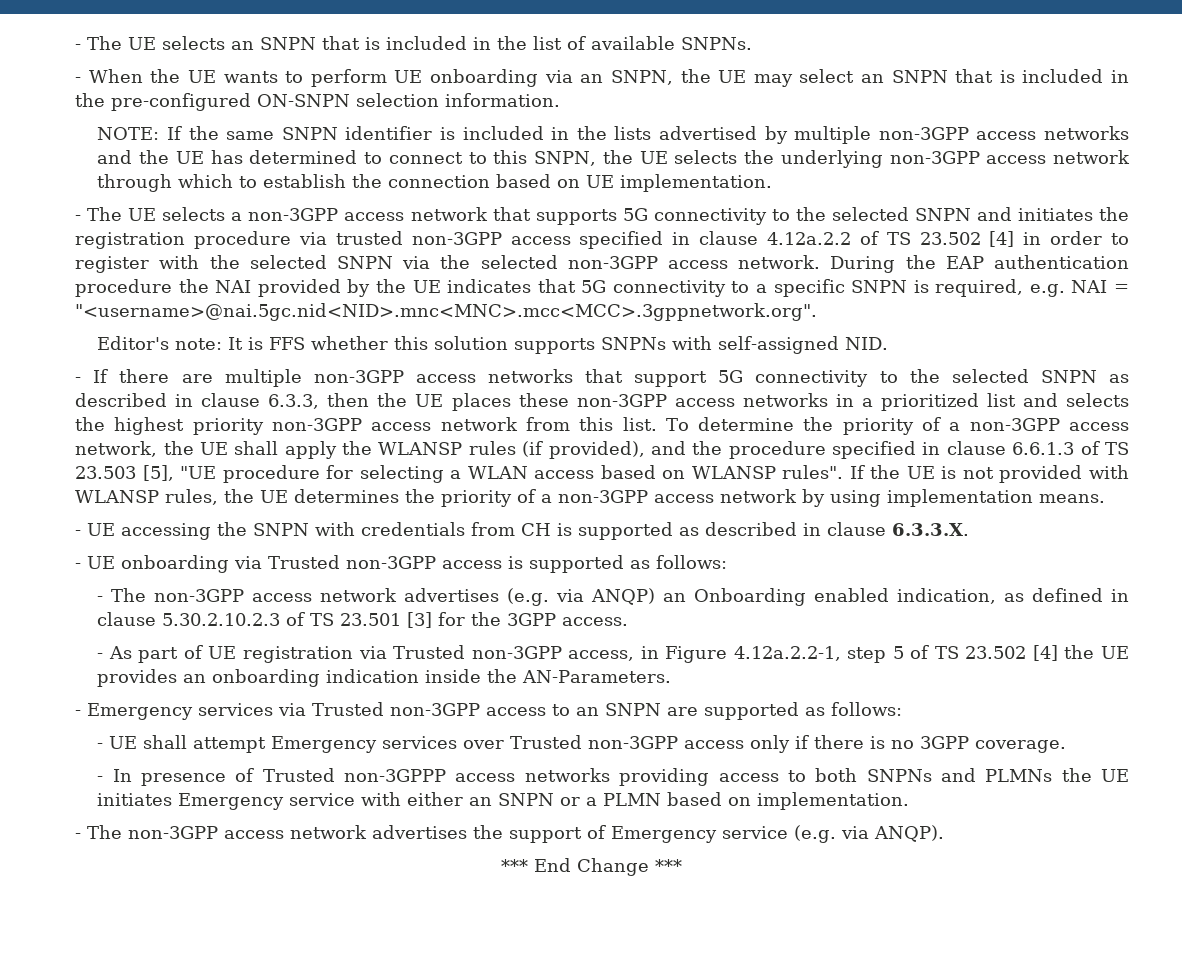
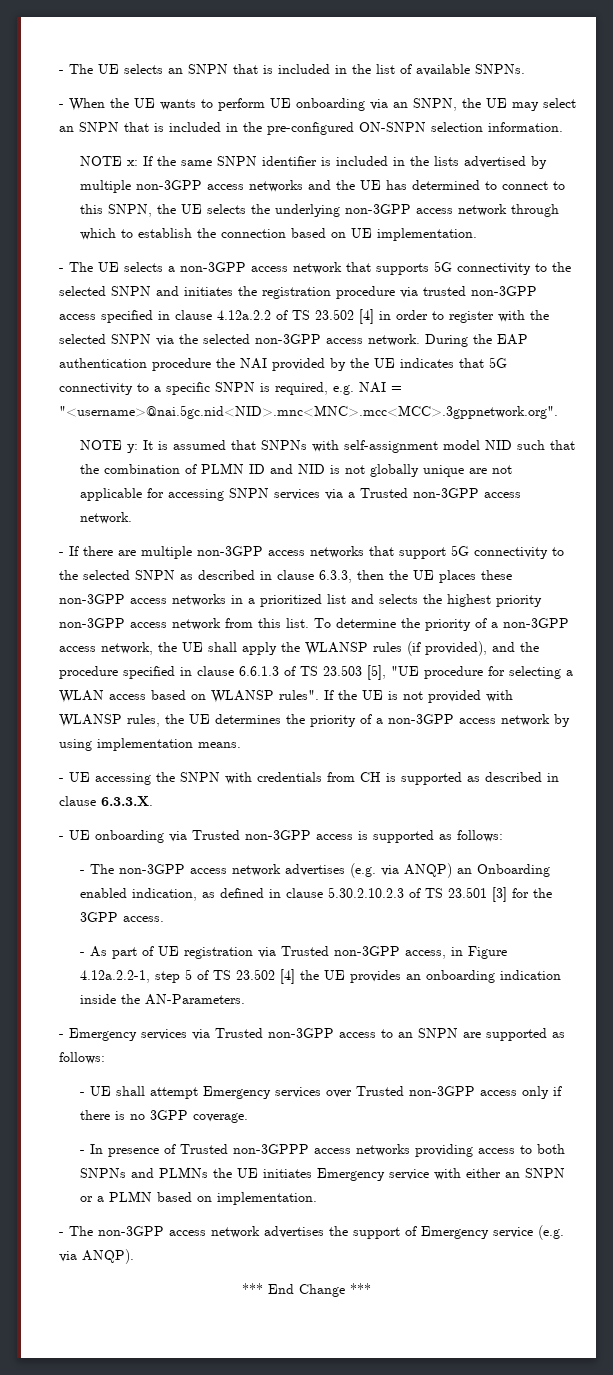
[97,127,160,140] NOTE: -> [80,156,139,166] NOTE x:
[97,336,889,354] Editor's note: It is FFS whether this solution supports SNPNs with self-assigned NID. -> [80,440,576,453] [80,463,513,477] [80,488,522,501] [80,512,133,524] NOTE y: It is assumed that SNPNs with self-assignment model NID such that the combination of PLMN ID and NID is not globally unique are not applicable for accessing SNPN services via a Trusted non-3GPP access network.

